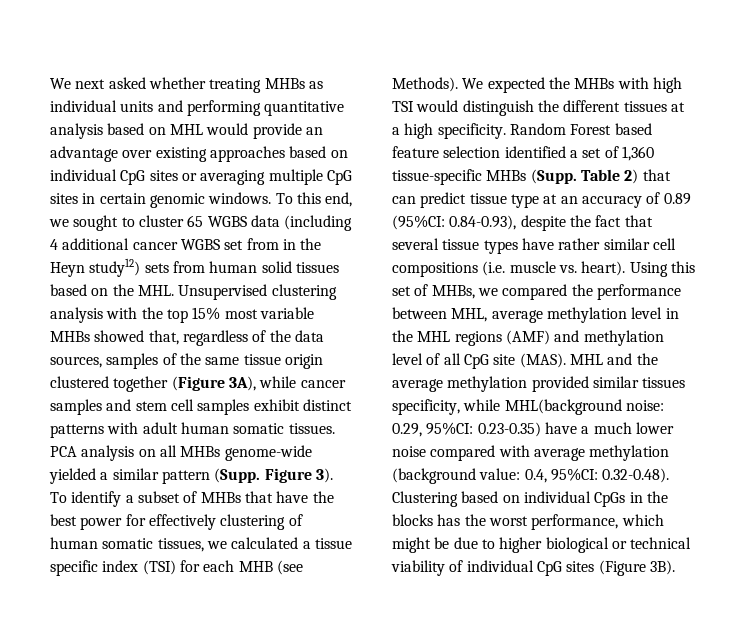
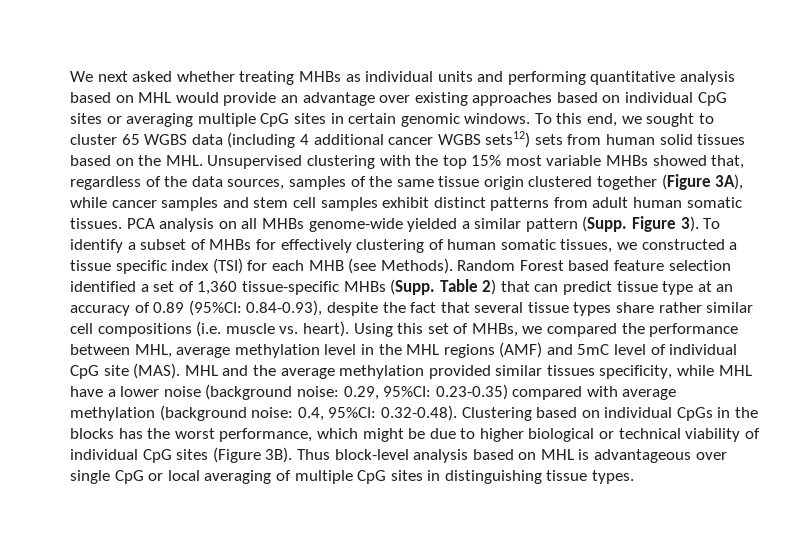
[224,238,322,250] [50,258,141,277] set from in the Heyn study12) -> [485,131,531,148] sets12)
[50,307,103,323] analysis -> (375, 162) none
[107,422,139,434] with -> [553,197,588,208] from
[244,491,334,503] [50,514,123,530] that have the best power -> (252, 244) none
[231,537,299,549] calculated -> [641,239,725,250] constructed
[462,77,682,93] [392,100,685,116] [392,123,506,139] We expected the MHBs with high TSI would distinguish the different tissues at a high specificity. -> (453, 266) none
[521,238,554,250] have -> [616,302,655,313] share
[583,330,664,346] methylation -> [577,344,610,355] 5mC
[443,353,461,365] all -> [669,344,738,355] individual
[504,399,664,415] [392,422,674,437] [392,446,426,457] MHL(background noise: 0.29, 95%CI: 0.23-0.35) have a much lower noise -> [718,365,752,376] [70,384,508,400] MHL have a lower noise (background noise: 0.29, 95%CI: 0.23-0.35)
[479,468,521,480] value: -> [251,407,294,418] noise:
(675, 567) none -> [296,449,727,463] [70,470,635,484] Thus block-level analysis based on MHL is advantageous over single CpG or local averaging of multiple CpG sites in distinguishing tissue types.

